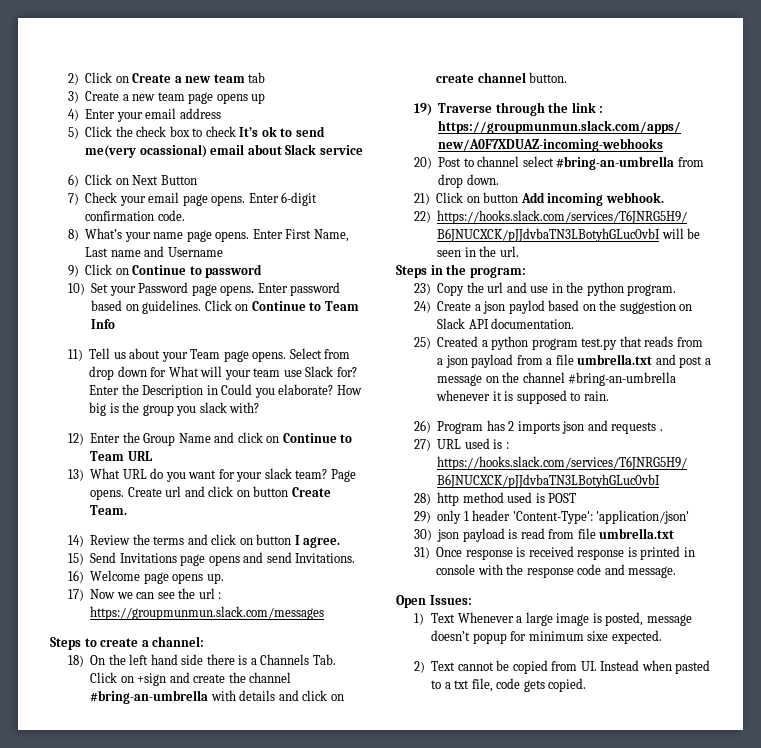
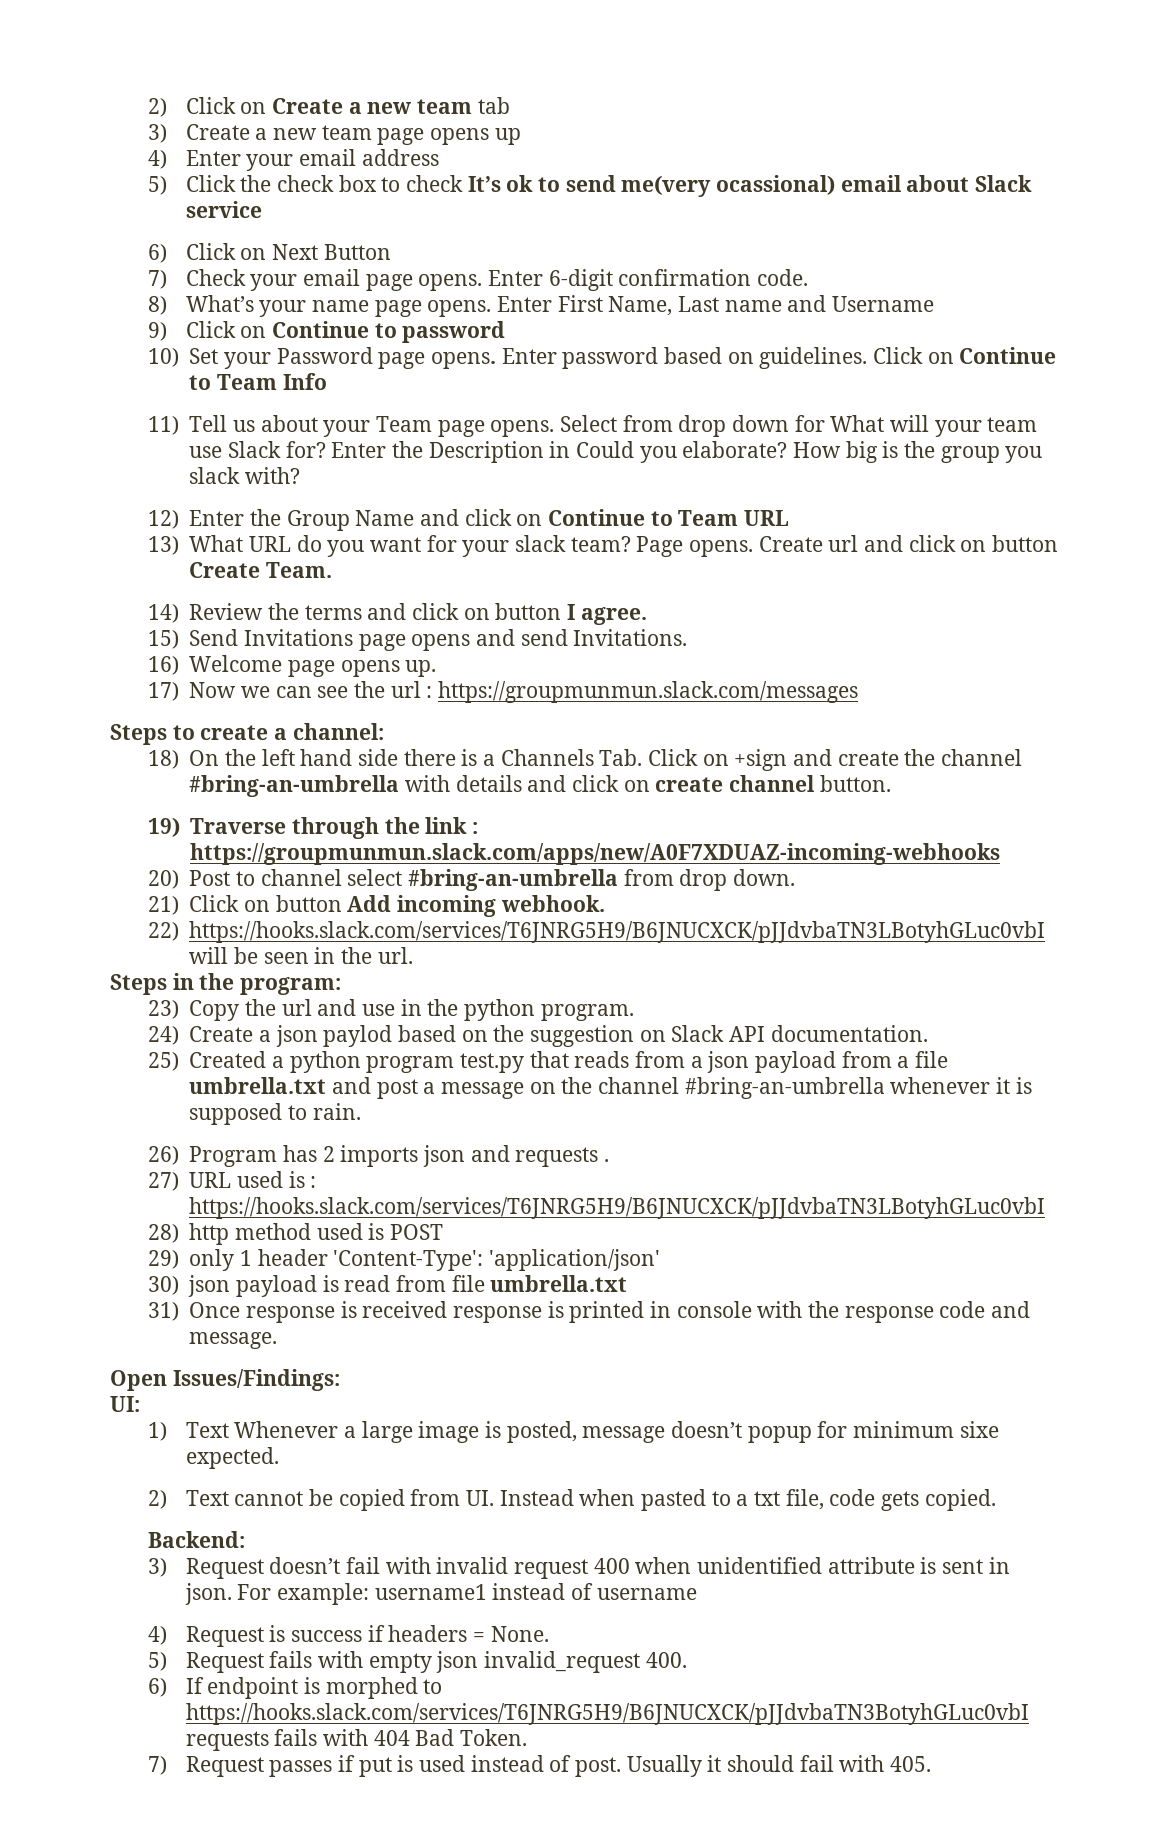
[429,595,472,605] Issues: -> [172,1369,340,1391] [110,1396,140,1412] Issues/Findings: // UI:
(587, 685) none -> [147,1531,245,1548] [147,1557,1010,1579] [184,1583,697,1605] [147,1625,549,1647] [147,1651,687,1673] [147,1677,443,1699] [185,1703,1029,1725] [185,1729,527,1751] [147,1755,931,1777] // Backend: // 3) Request doesn’t fail with invalid request 400 when unidentified attribute is sent in json. For example: username1 instead of username // 4) Request is success if headers = None. // 5) Request fails with empty json invalid_request 400. // 6) If endpoint is morphed to https://hooks.slack.com/services/T6JNRG5H9/B6JNUCXCK/pJJdvbaTN3BotyhGLuc0vbI requests fails with 404 Bad Token. // 7) Request passes if put is used instead of post. Usually it should fail with 405.

